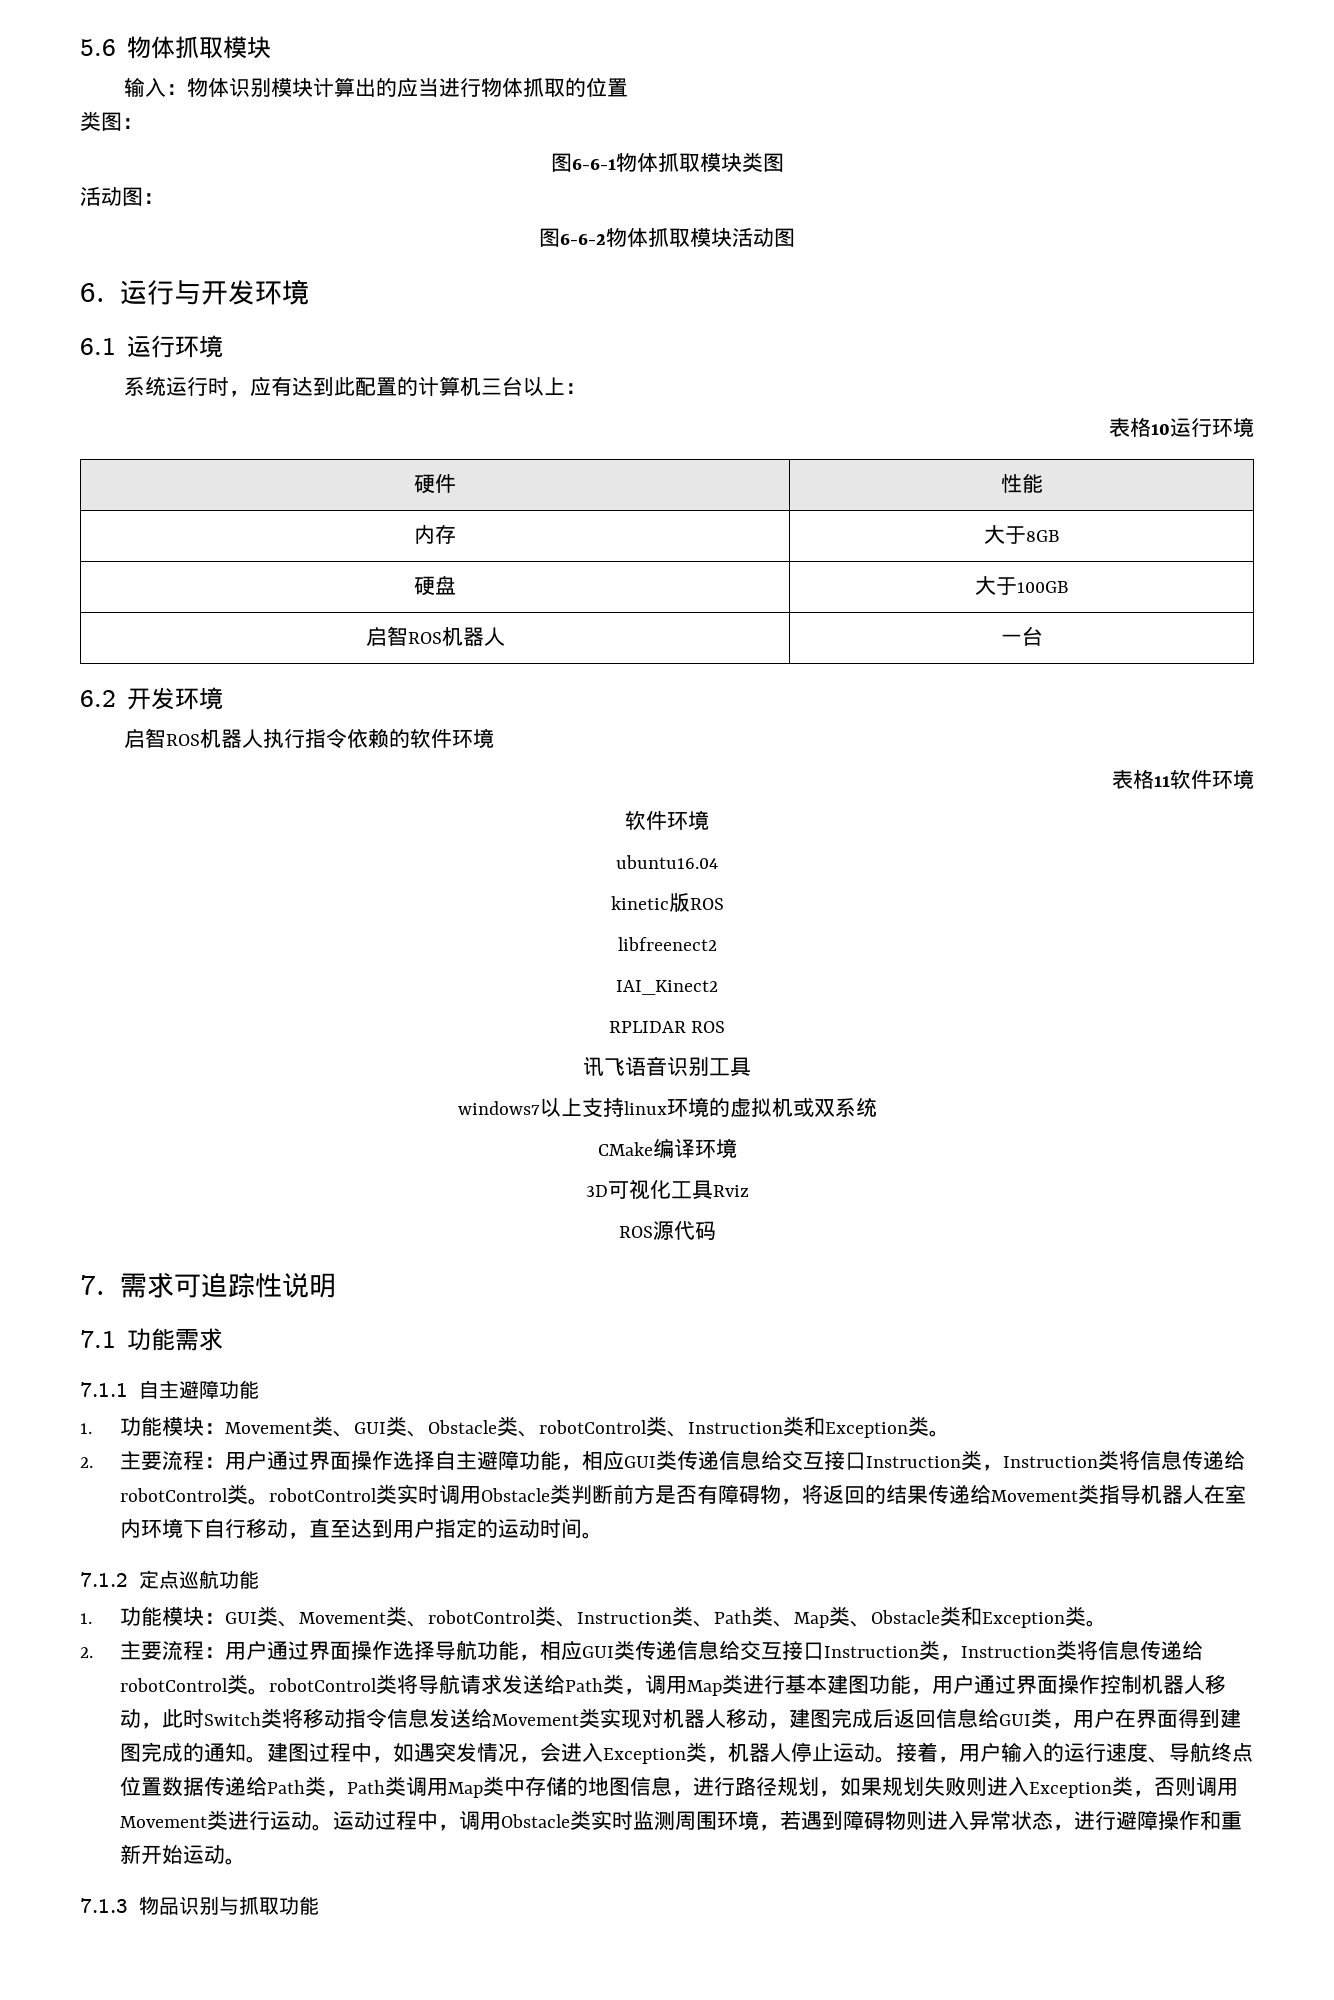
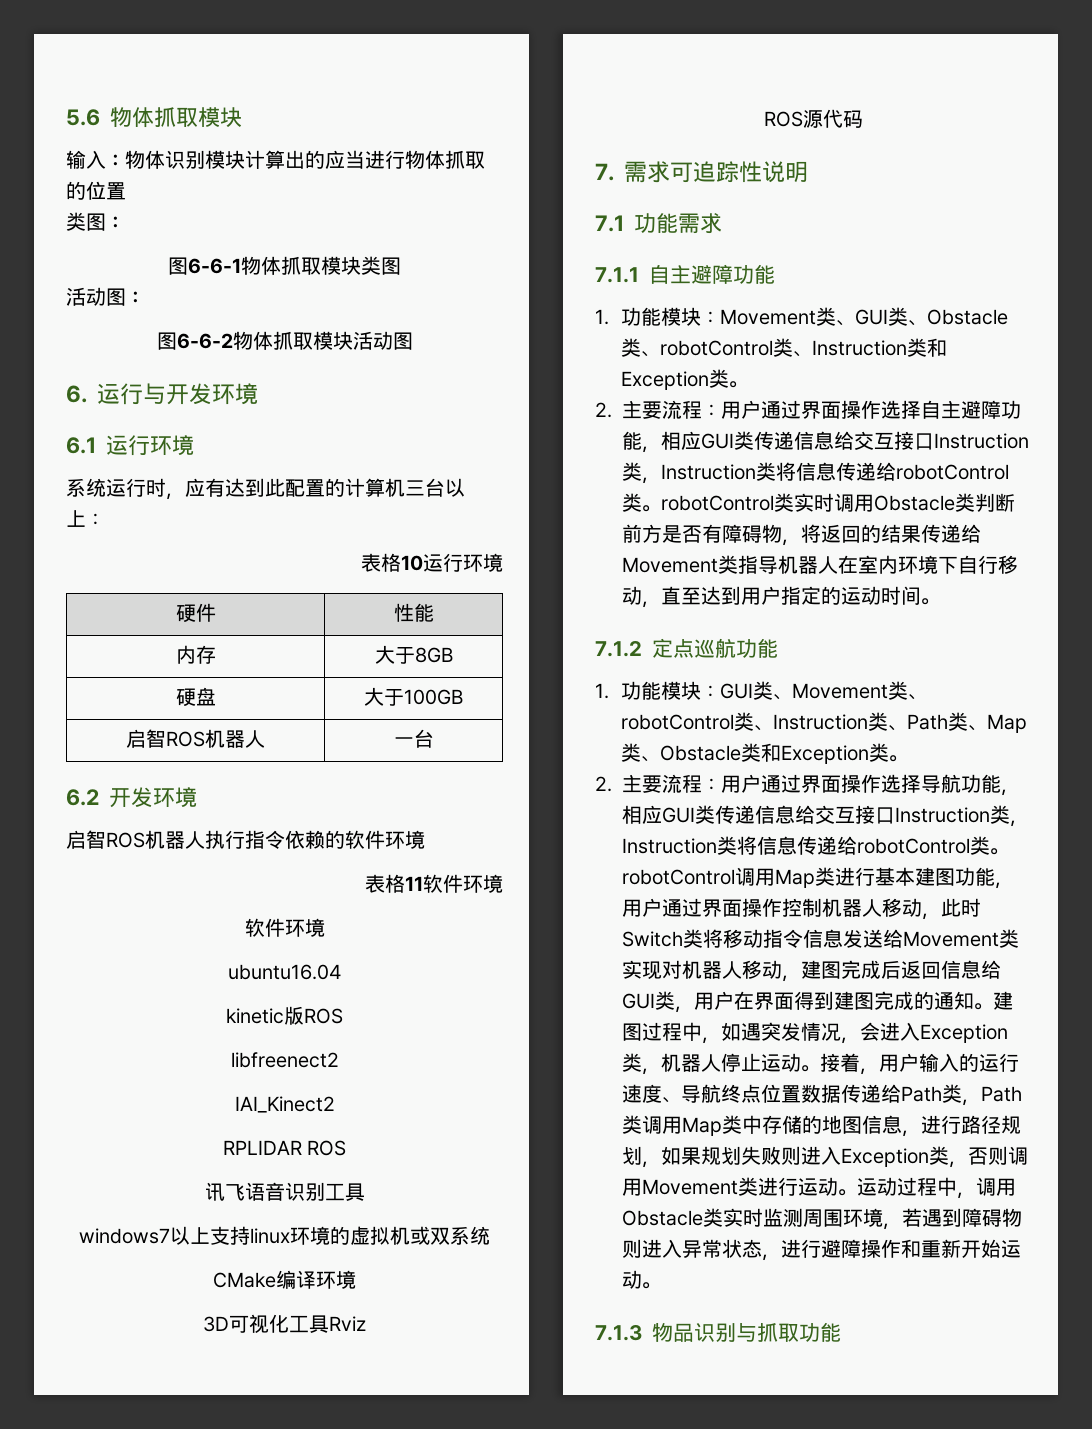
[375,1674,645,1695] 类将导航请求发送给Path类， -> (735, 877) none

